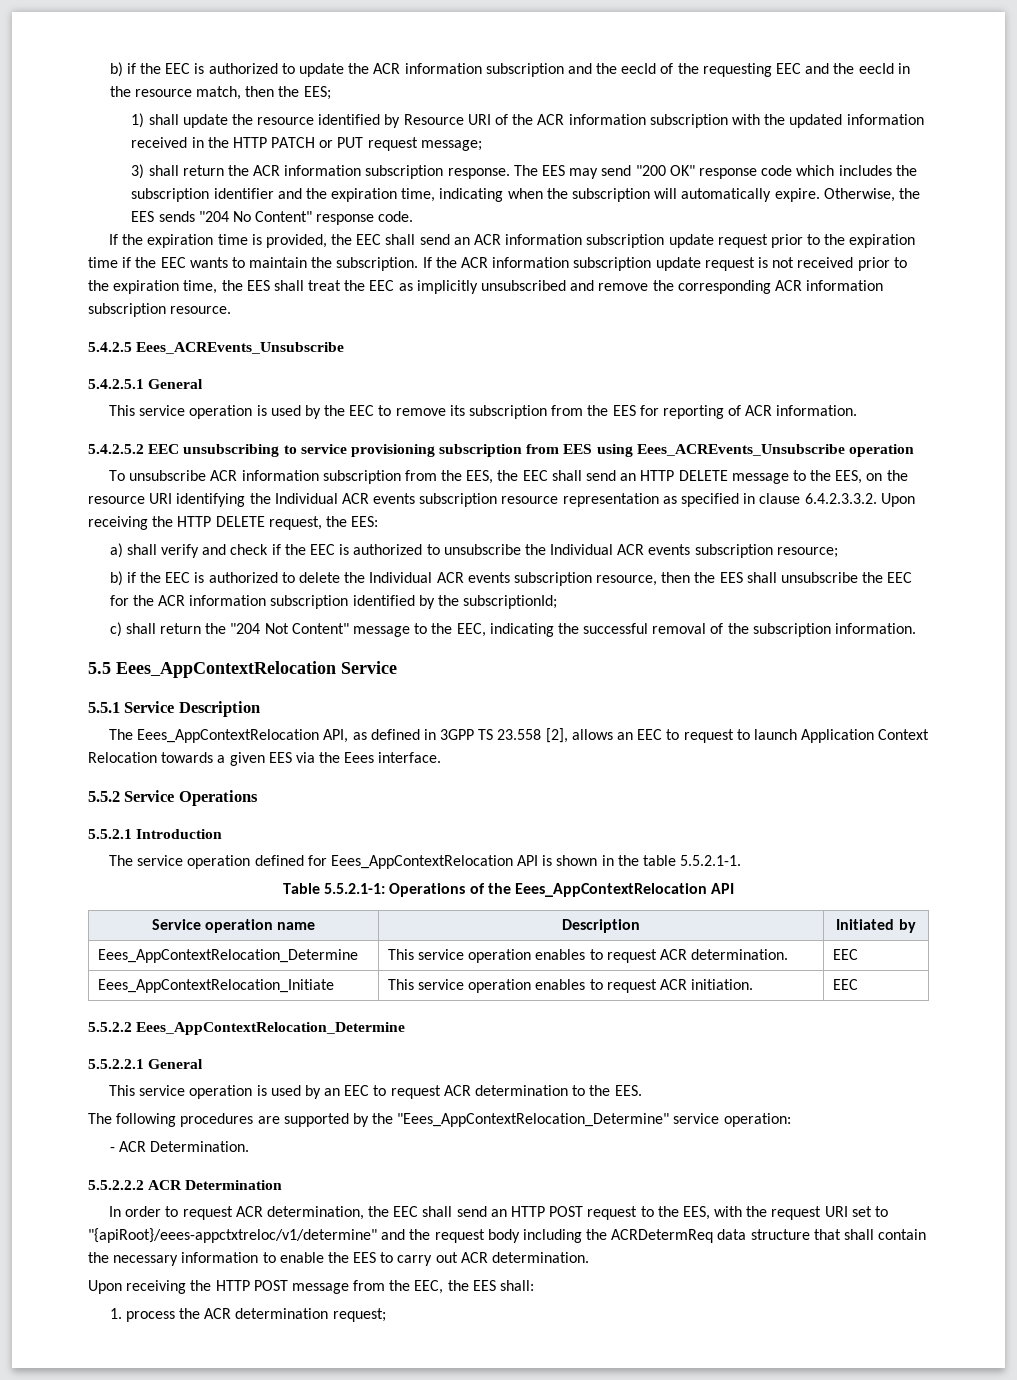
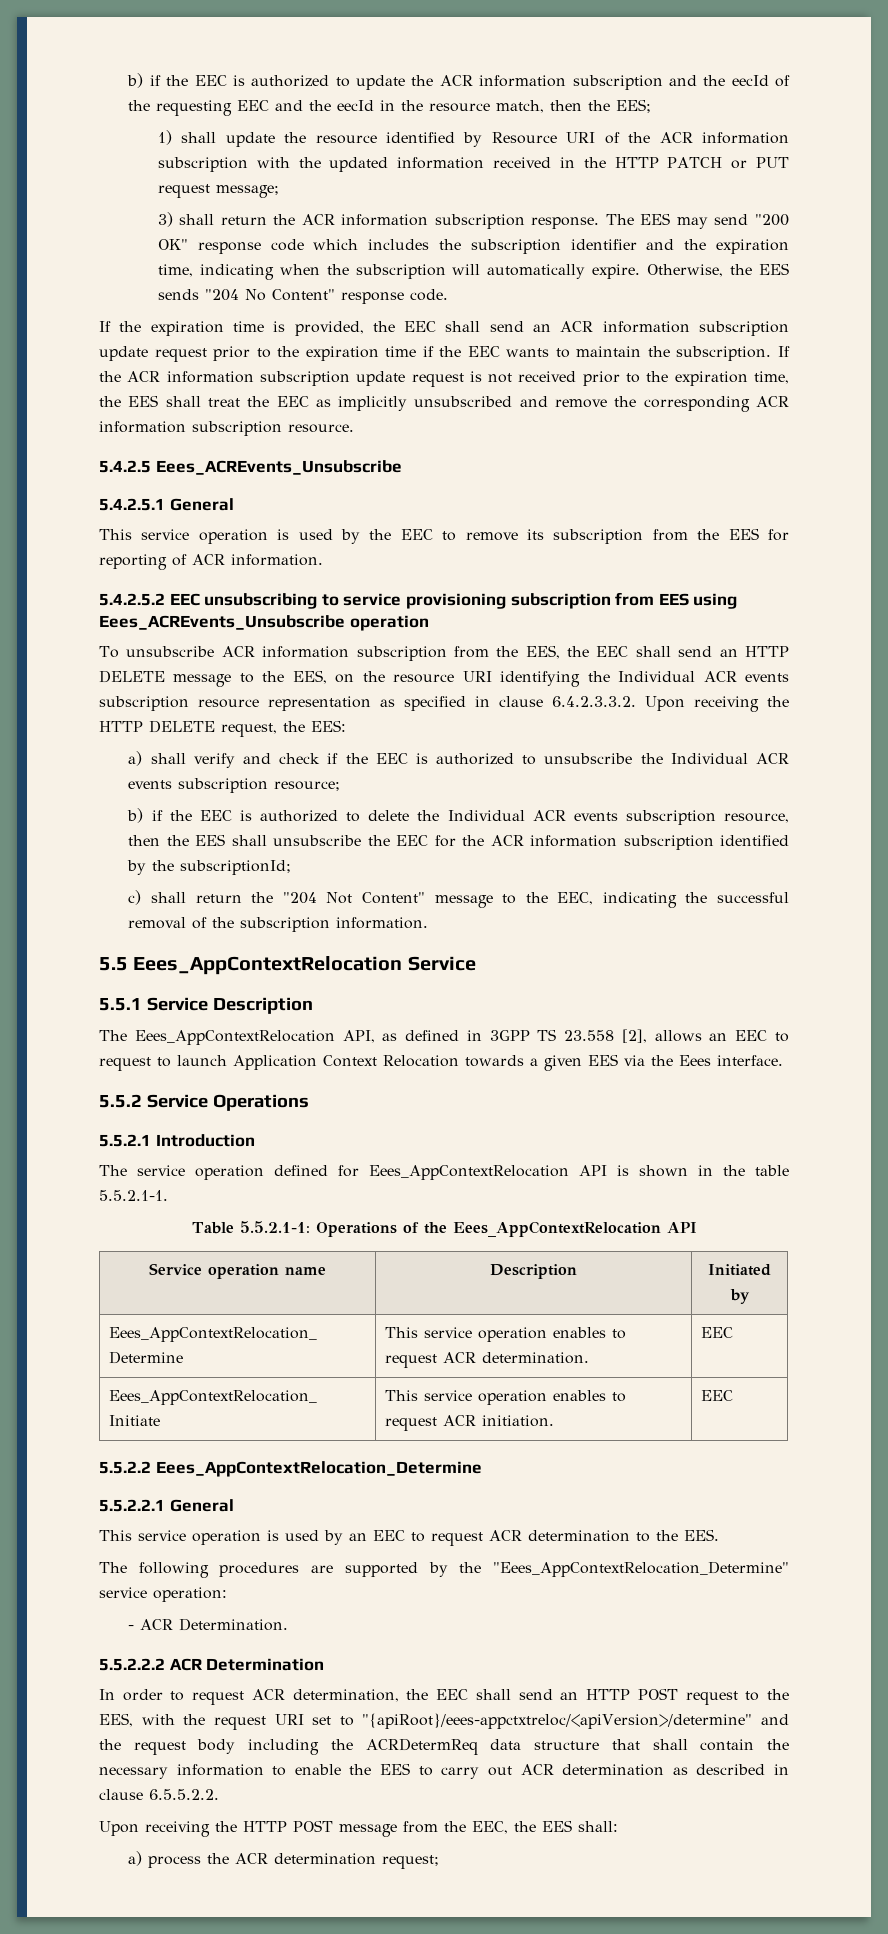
[88,1228,377,1243] "{apiRoot}/eees-appctxtreloc/v1/determine" -> [362,1713,753,1729] "{apiRoot}/eees-appctxtreloc/<apiVersion>/determine"
[492,1252,590,1263] determination. -> [562,1764,790,1776] [99,1789,219,1800] determination as described in clause 6.5.5.2.2.
[109,1308,122,1319] 1. -> [128,1851,143,1866] a)

